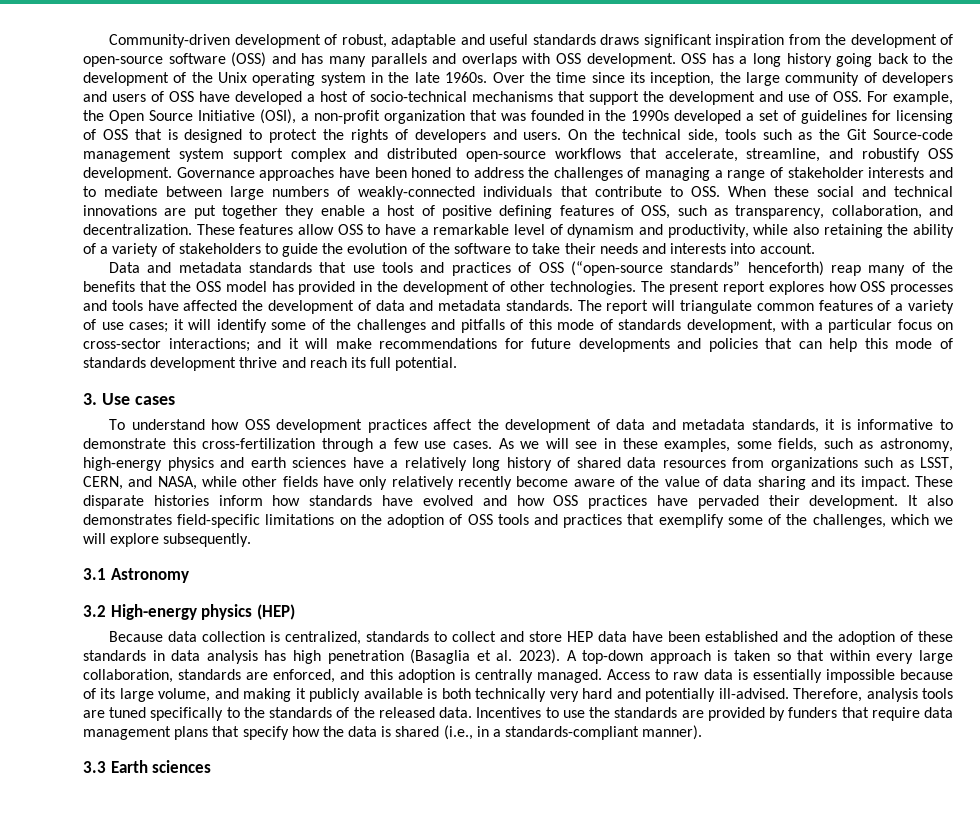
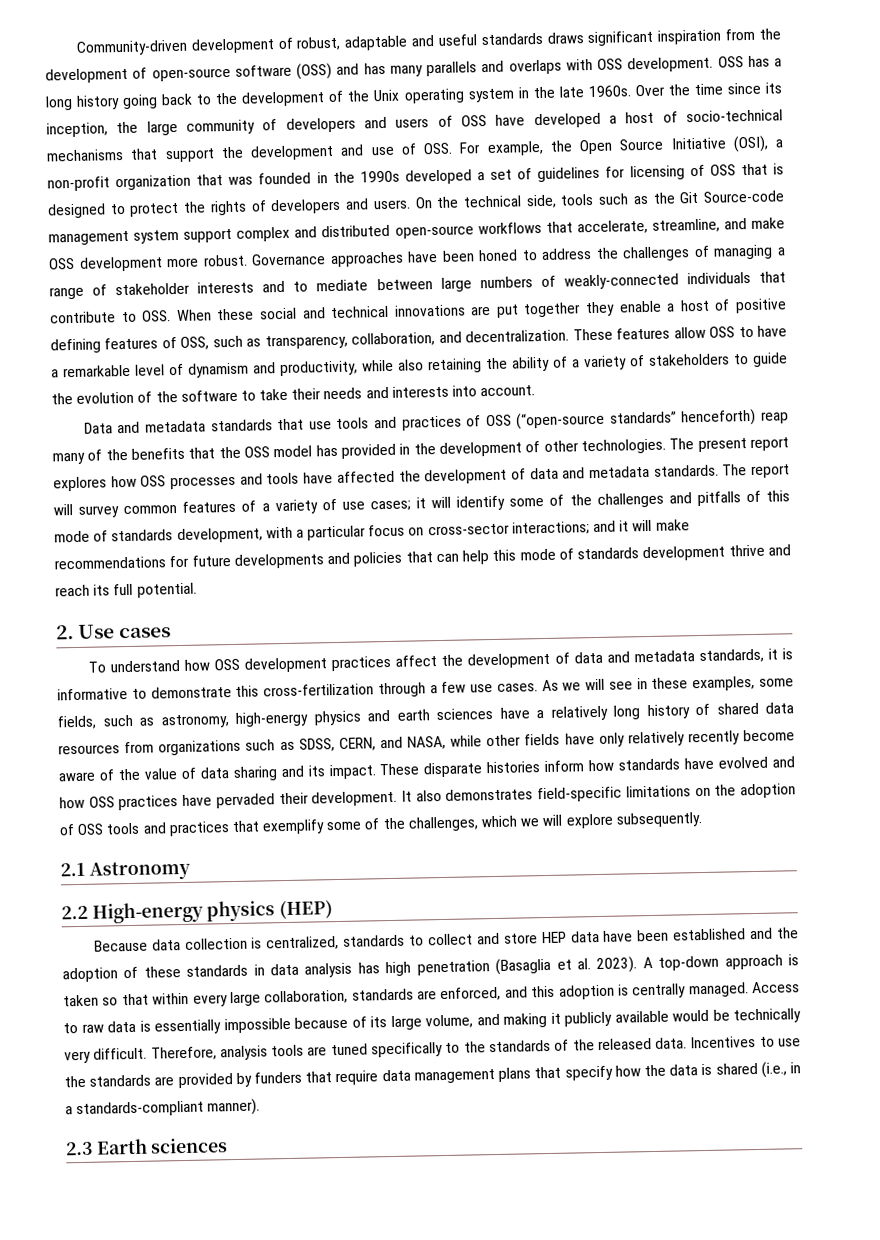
[862,148,953,162] [83,167,172,181] robustify OSS development. -> [751,217,786,229] [48,254,248,272] make OSS development more robust.
[680,300,753,314] triangulate -> [78,505,120,518] survey
[83,393,97,405] 3. -> [56,625,74,640] 2.
[920,457,953,471] LSST, -> [298,738,335,752] SDSS,
[83,568,106,580] 3.1 -> [60,862,85,877] 2.1
[83,605,106,617] 3.2 -> [61,905,88,920] 2.2
[427,688,789,702] is both technically very hard and potentially ill-advised. -> [672,1008,801,1024] [64,1047,148,1064] would be technically very difficult.
[83,761,106,773] 3.3 -> [65,1141,93,1156] 2.3

